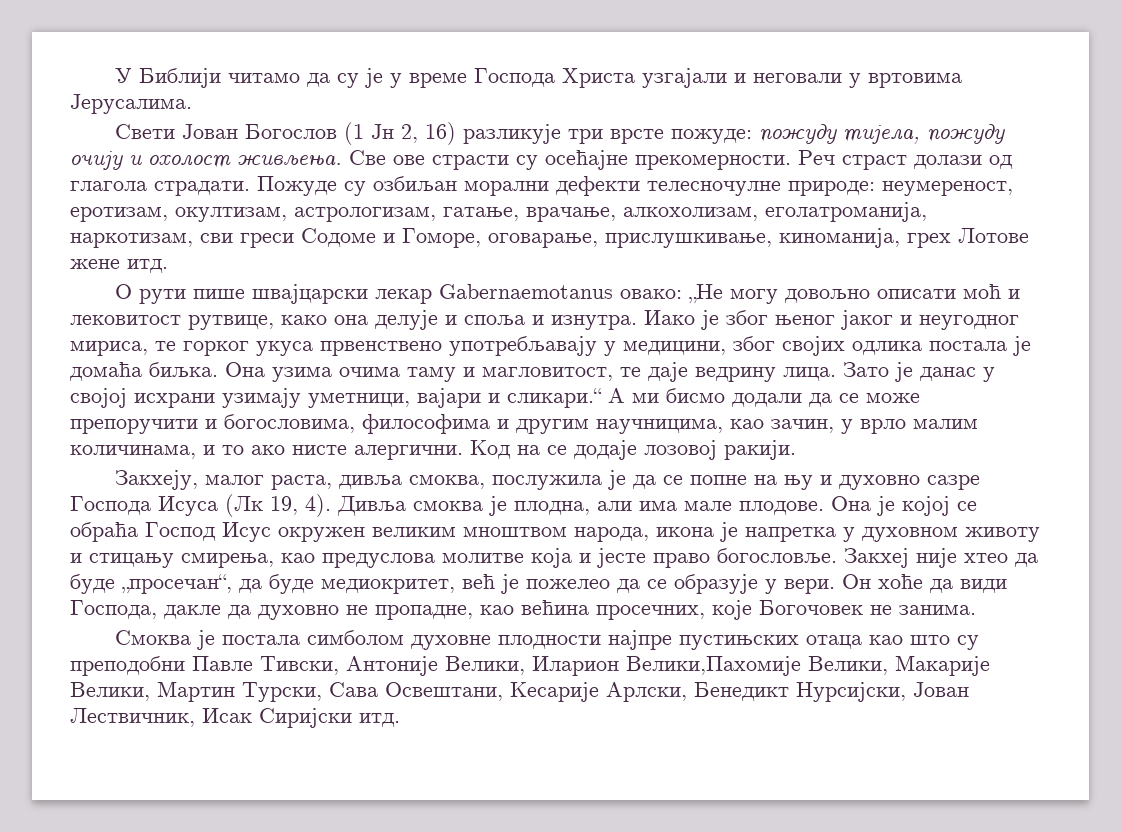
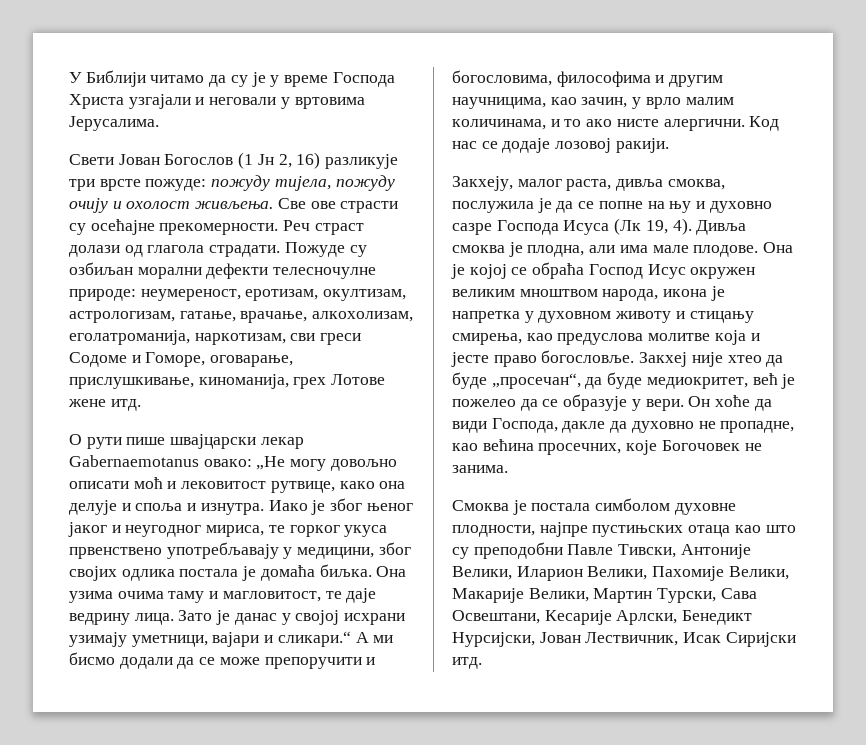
[517,445,540,455] на -> [452,141,477,149] нас
[497,635,601,649] плодности -> [452,525,535,537] плодности,
[626,656,801,676] Велики,Пахомије -> [587,566,725,581] Велики, Пахомије

